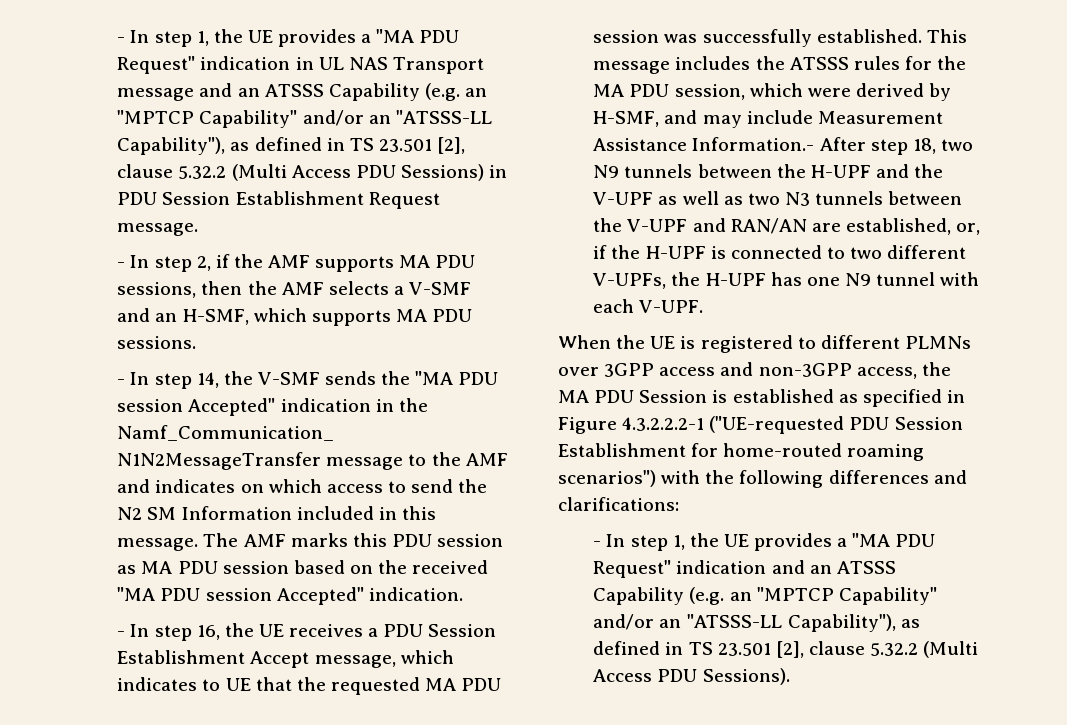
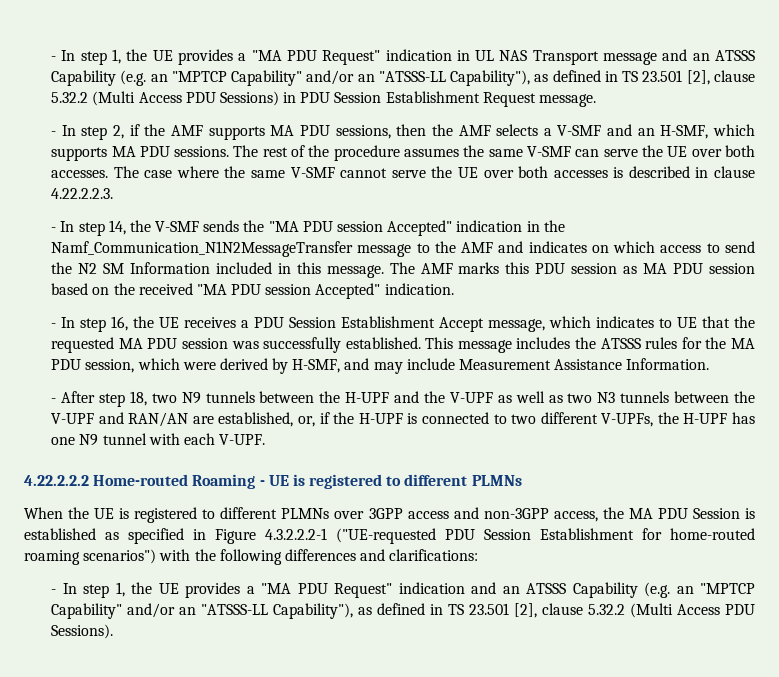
(197, 342) none -> [233,145,756,161] [51,166,755,178] [51,188,114,199] The rest of the procedure assumes the same V-SMF can serve the UE over both accesses. The case where the same V-SMF cannot serve the UE over both accesses is described in clause 4.22.2.2.3.
[692,137,815,151] Information.- -> [626,358,710,370] [51,398,57,403] Information. // -
(704, 306) none -> [24,474,522,489] // 4.22.2.2.2 Home-routed Roaming - UE is registered to different PLMNs

